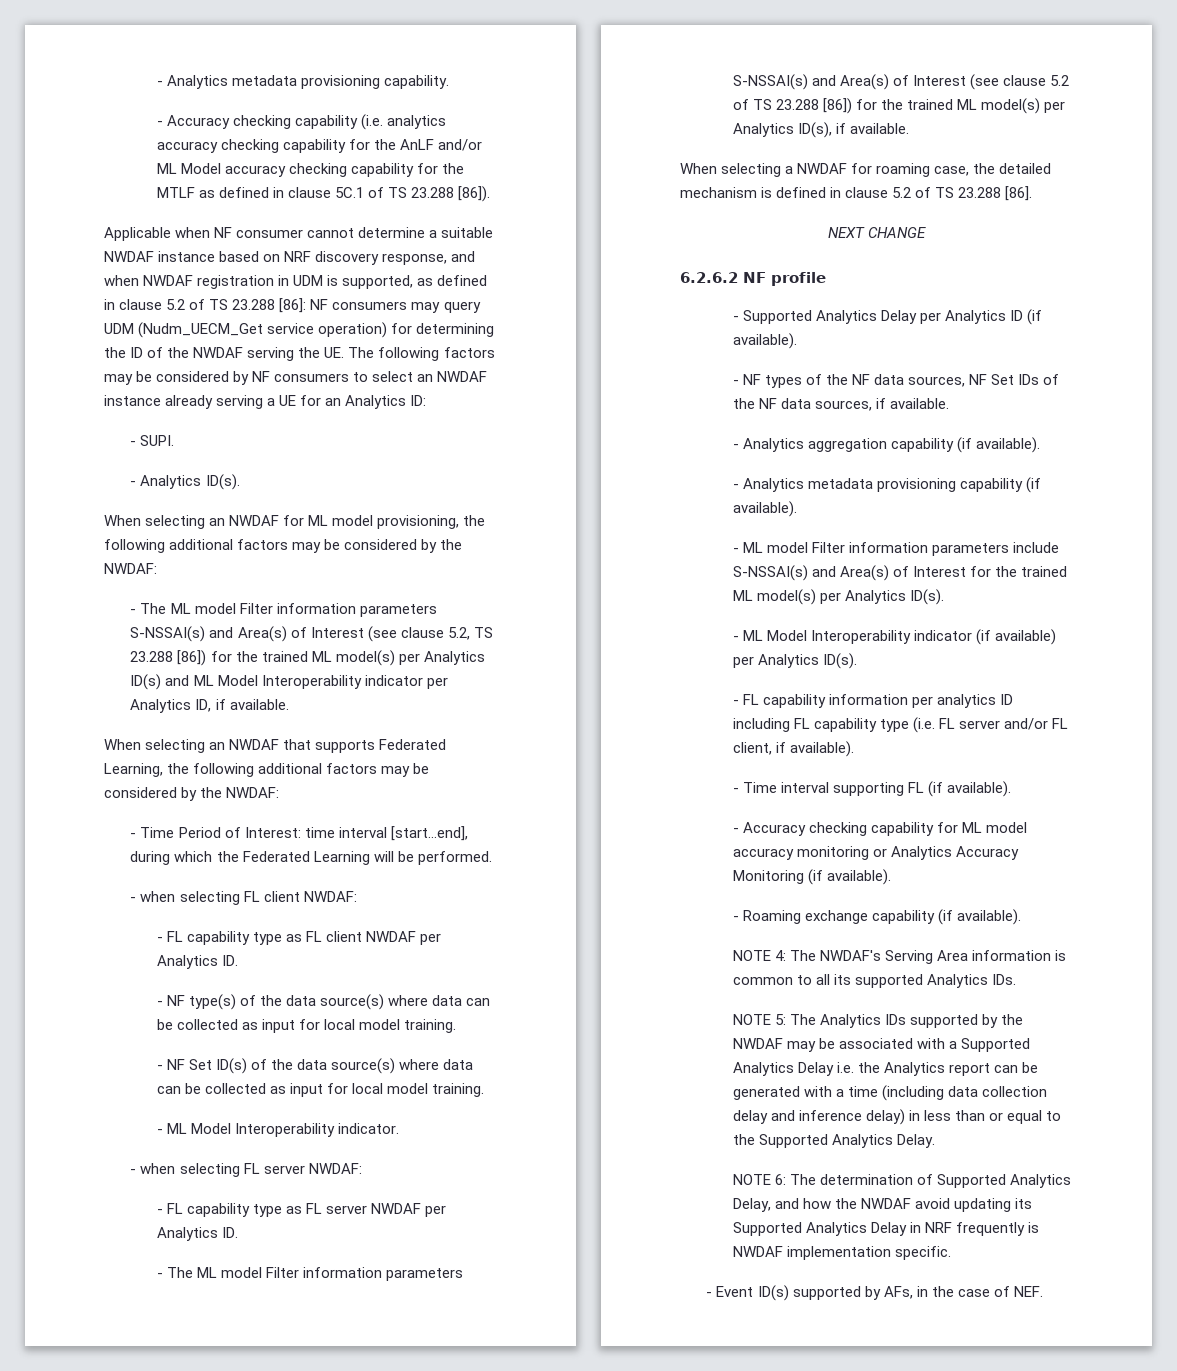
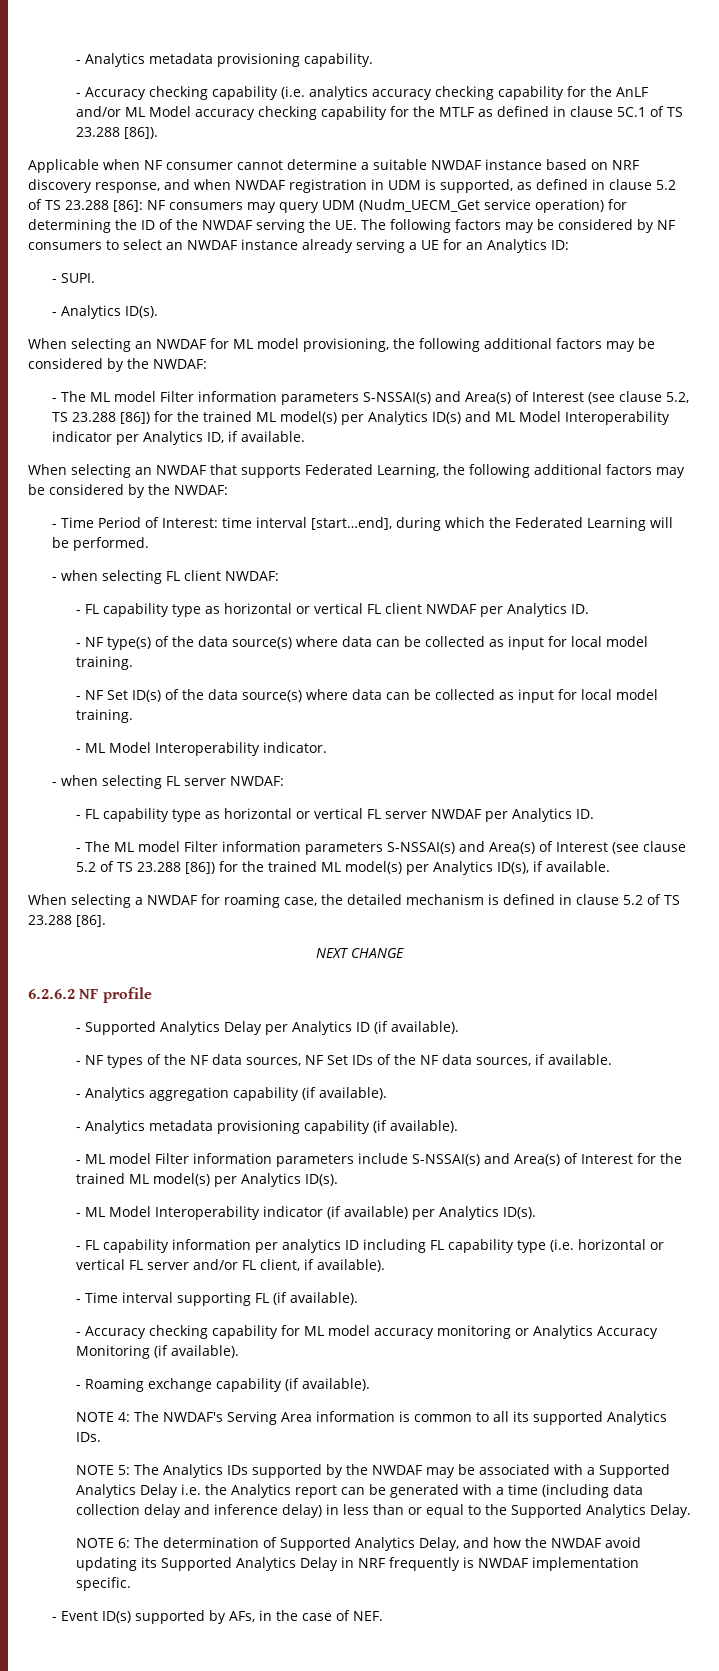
(302, 938) none -> [223,603,363,614] horizontal or vertical
(302, 1210) none -> [223,808,363,819] horizontal or vertical
(935, 725) none -> [577,1239,664,1250] [75,1259,125,1270] horizontal or vertical

